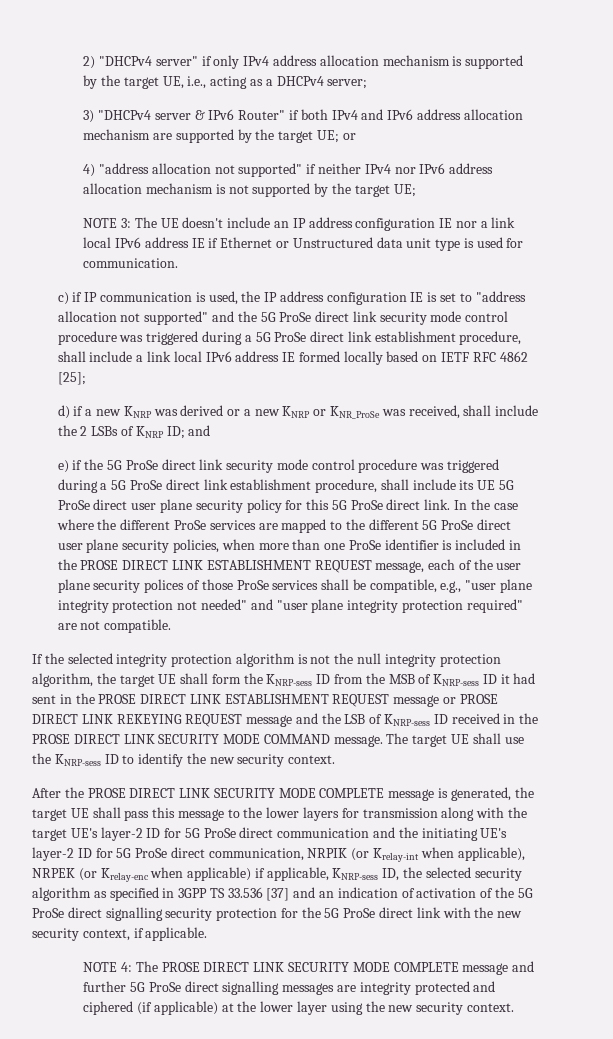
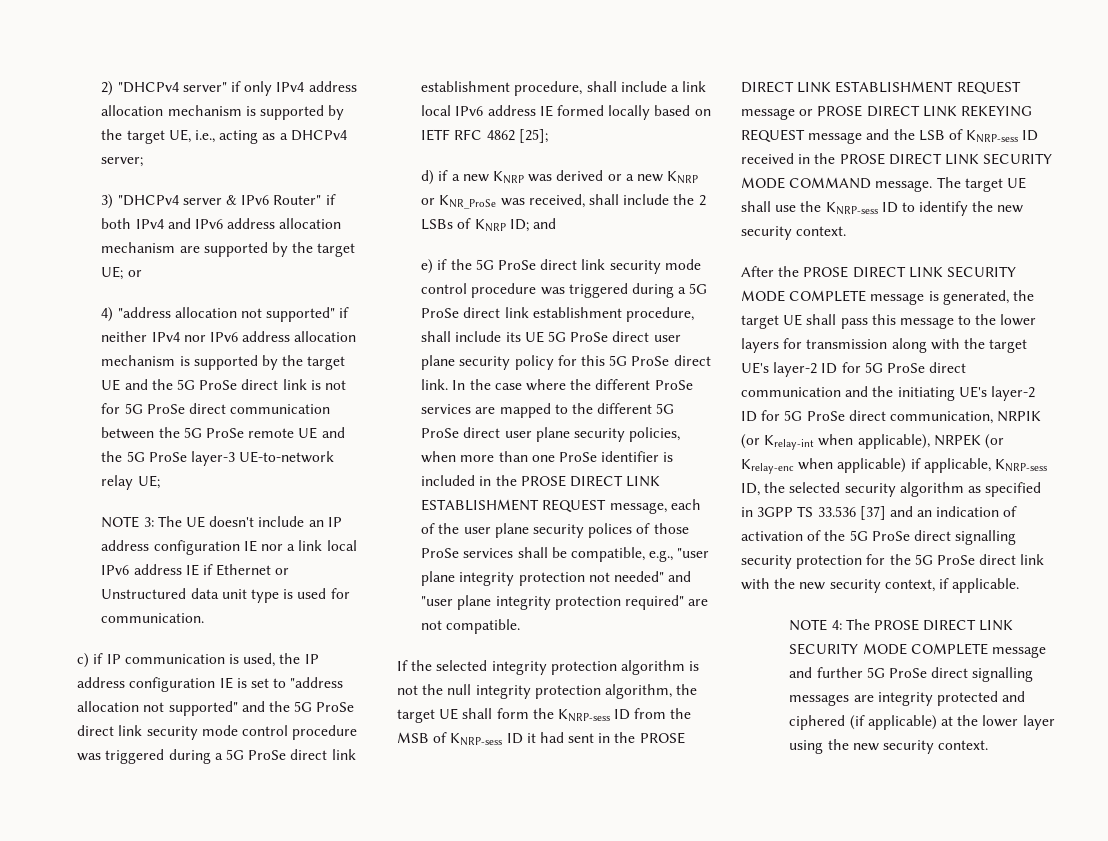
[228,183,390,197] not supported by the target -> [193,355,346,370] [101,379,346,391] [101,403,331,414] [101,427,345,439] [101,451,335,466] [101,475,134,490] supported by the target UE and the 5G ProSe direct link is not for 5G ProSe direct communication between the 5G ProSe remote UE and the 5G ProSe layer-3 UE-to-network relay

